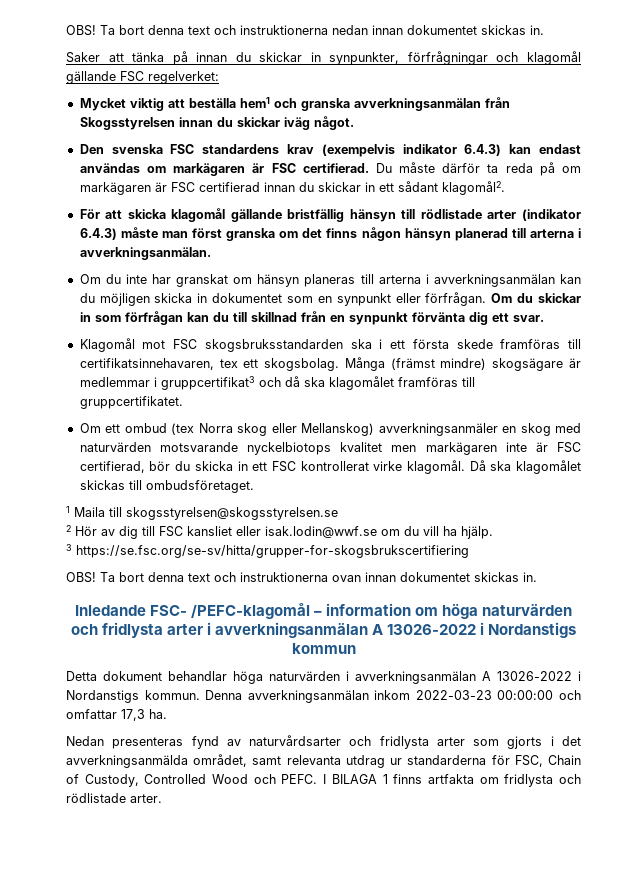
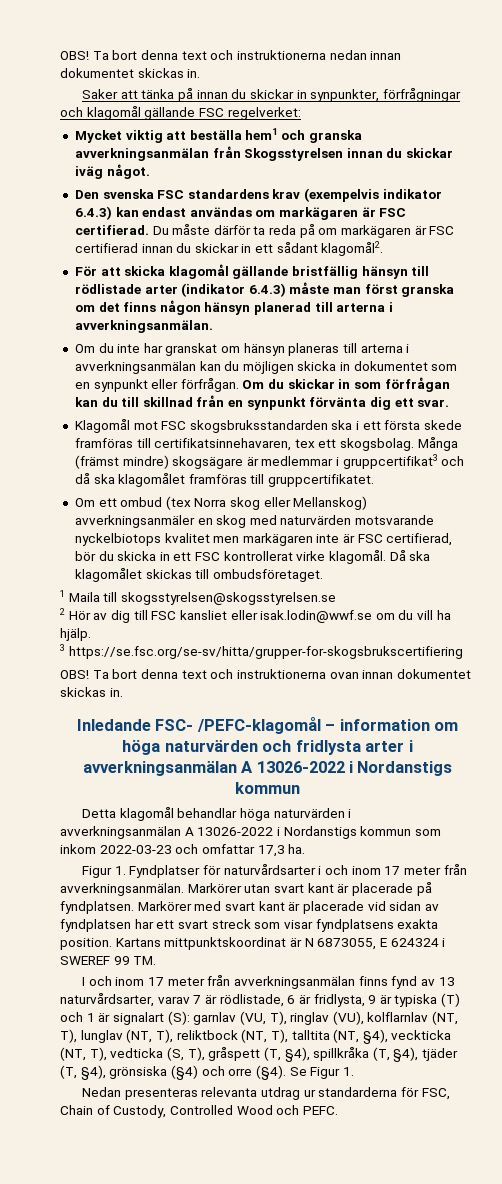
[103,671,162,681] dokument -> [119,807,174,821] klagomål
[144,690,369,703] kommun. Denna avverkningsanmälan -> [360,826,441,836] kommun som
[497,690,554,700] 00:00:00 -> (172, 849) none
[66,735,581,749] [66,754,282,768] Nedan presenteras fynd av naturvårdsarter och fridlysta arter som gjorts i det avverkningsanmälda området, samt -> [82,864,467,878] [60,882,432,896] [60,901,439,914] [60,919,439,932] [60,937,446,950] [60,956,157,965] [82,975,455,989] [60,993,461,1007] [60,1011,459,1025] [60,1029,452,1044] [60,1047,459,1062] [60,1065,354,1080] [82,1087,198,1100] Figur 1. Fyndplatser för naturvårdsarter i och inom 17 meter från avverkningsanmälan. Markörer utan svart kant är placerade på fyndplatsen. Markörer med svart kant är placerade vid sidan av fyndplatsen har ett svart streck som visar fyndplatsens exakta position. Kartans mittpunktskoordinat är N 6873055, E 624324 i SWEREF 99 TM. // I och inom 17 meter från avverkningsanmälan finns fynd av 13 naturvårdsarter, varav 7 är rödlistade, 6 är fridlysta, 9 är typiska (T) och 1 är signalart (S): garnlav (VU, T), ringlav (VU), kolflarnlav (NT, T), lunglav (NT, T), reliktbock (NT, T), talltita (NT, §4), veckticka (NT, T), vedticka (S, T), gråspett (T, §4), spillkråka (T, §4), tjäder (T, §4), grönsiska (§4) och orre (§4). Se Figur 1. // Nedan presenteras
[323,774,581,787] [66,793,162,803] I BILAGA 1 finns artfakta om fridlysta och rödlistade arter. -> (338, 1110) none

